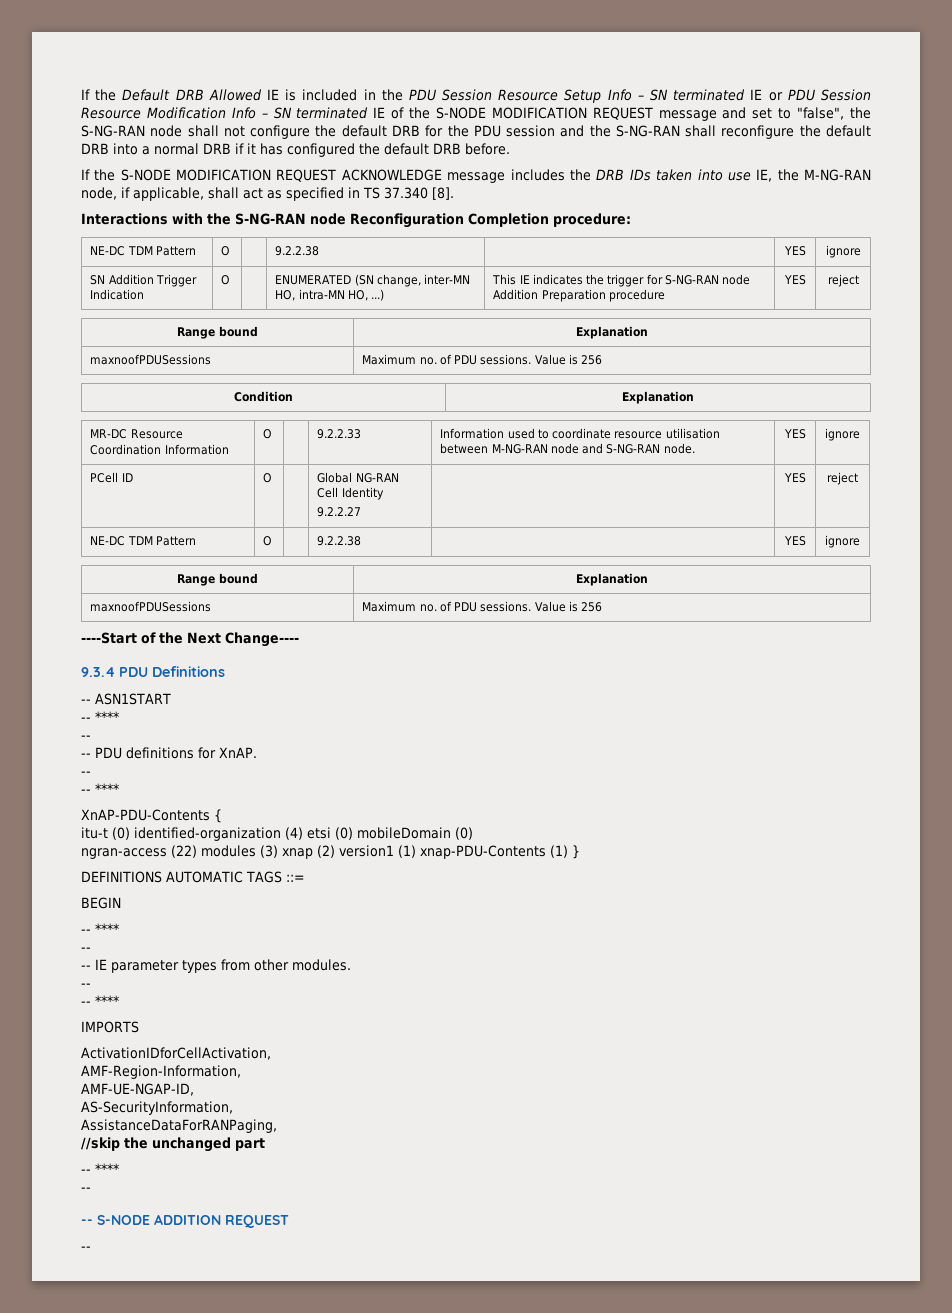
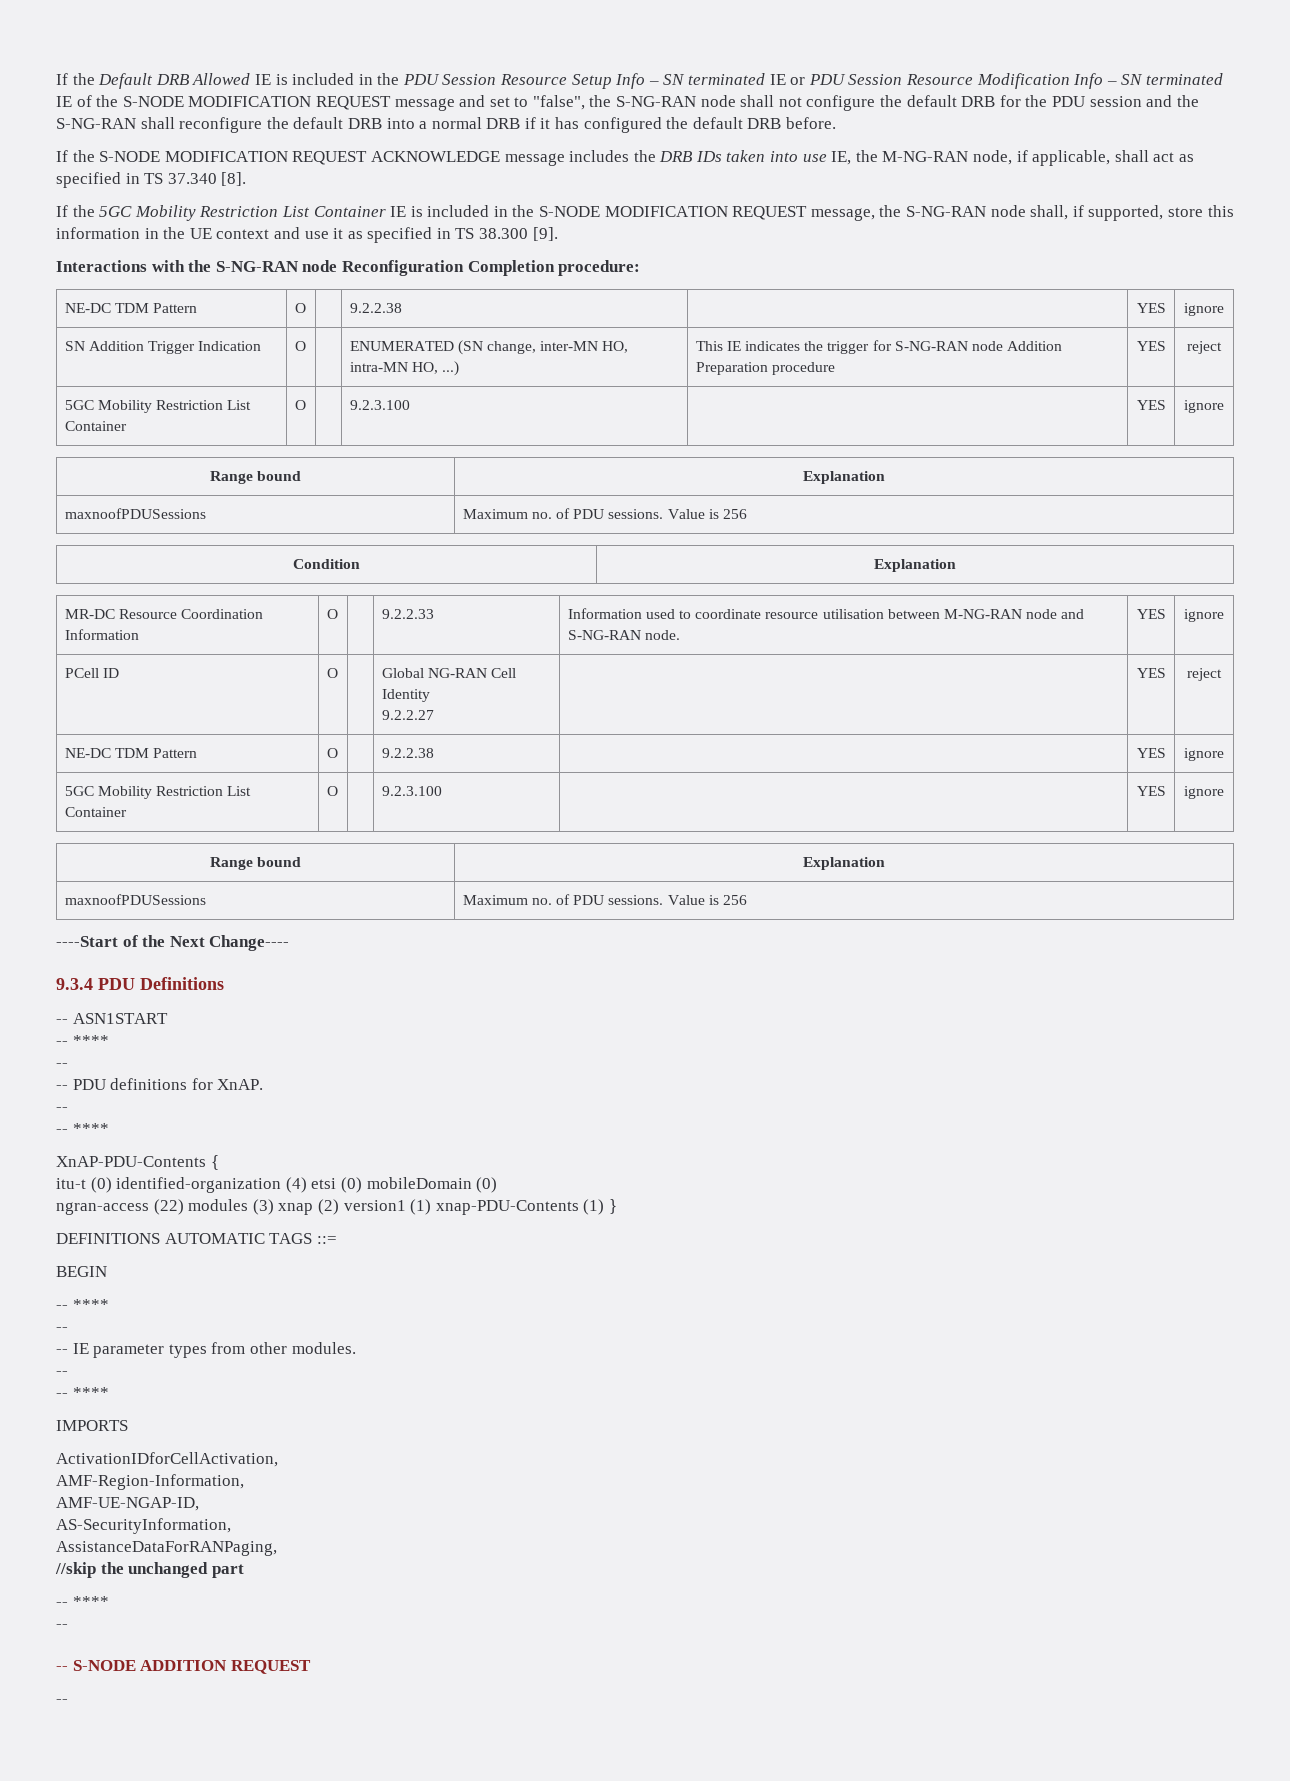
(454, 193) none -> [56,205,1234,221] [56,227,558,243] // If the 5GC Mobility Restriction List Container IE is included in the S-NODE MODIFICATION REQUEST message, the S-NG-RAN node shall, if supported, store this information in the UE context and use it as specified in TS 38.300 [9].
(859, 280) none -> [64,400,252,413] [64,421,127,431] [294,400,306,410] [349,400,410,410] [1136,400,1166,410] [1184,400,1224,413] // 5GC Mobility Restriction List Container | O | | 9.2.3.100 | | YES | ignore
(860, 541) none -> [64,786,252,799] [64,807,127,817] [326,786,338,796] [381,786,442,796] [1136,786,1166,796] [1184,786,1224,799] // 5GC Mobility Restriction List Container | O | | 9.2.3.100 | | YES | ignore

